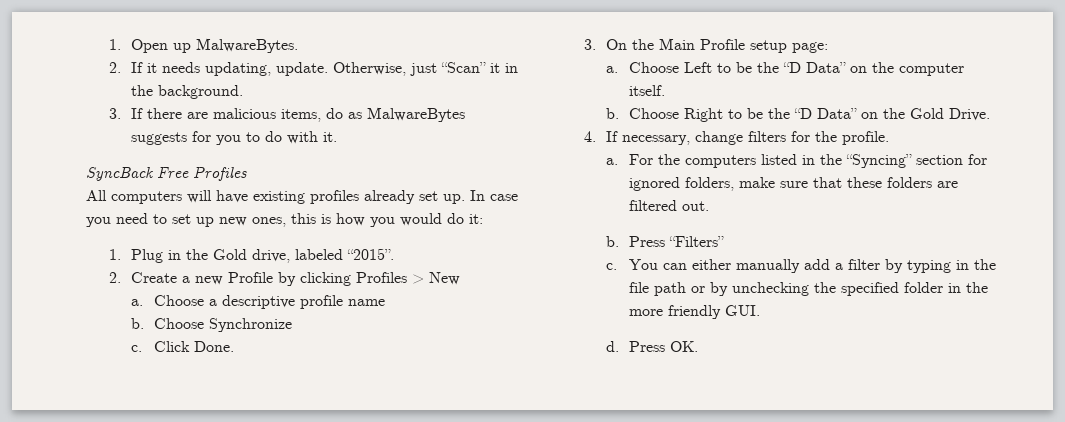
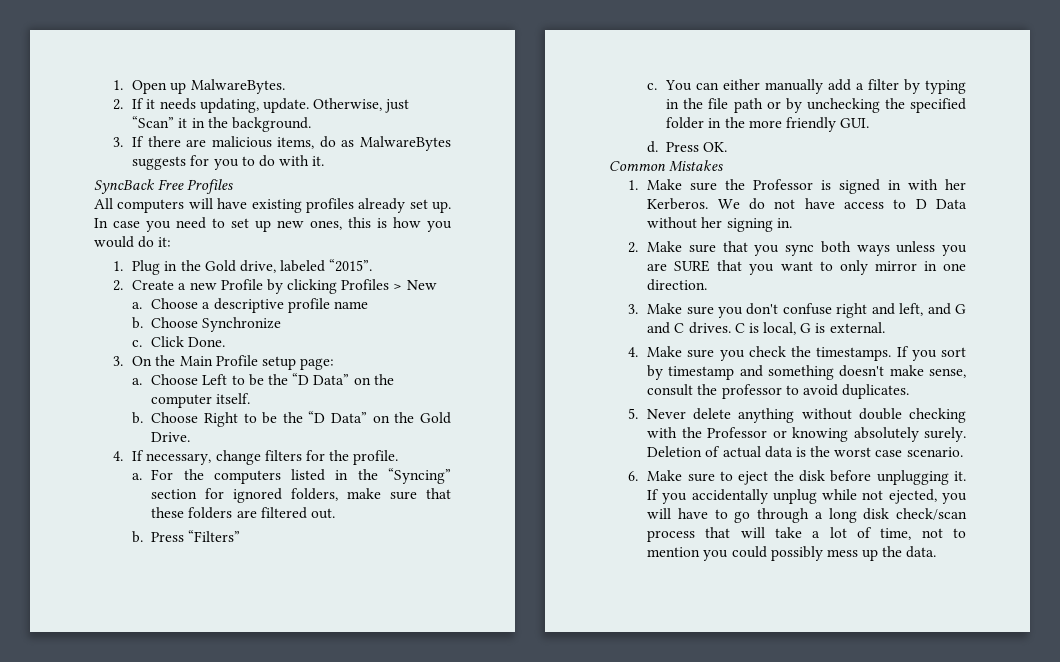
(699, 346) none -> [609,160,724,172] [628,179,966,194] [647,198,967,210] [647,217,792,232] [628,241,967,256] [647,260,966,275] [647,279,708,291] [628,303,966,318] [647,322,885,335] [628,346,966,361] [647,365,966,380] [647,384,910,399] [628,408,966,423] [647,427,966,442] [647,446,963,458] [628,470,966,485] [647,489,967,504] [647,508,967,523] [647,527,966,542] [647,546,937,561] // Common Mistakes // 1. Make sure the Professor is signed in with her Kerberos. We do not have access to D Data without her signing in. // 2. Make sure that you sync both ways unless you are SURE that you want to only mirror in one direction. // 3. Make sure you don't confuse right and left, and G and C drives. C is local, G is external. // 4. Make sure you check the timestamps. If you sort by timestamp and something doesn't make sense, consult the professor to avoid duplicates. // 5. Never delete anything without double checking with the Professor or knowing absolutely surely. Deletion of actual data is the worst case scenario. // 6. Make sure to eject the disk before unplugging it. If you accidentally unplug while not ejected, you will have to go through a long disk check/scan process that will take a lot of time, not to mention you could possibly mess up the data.

